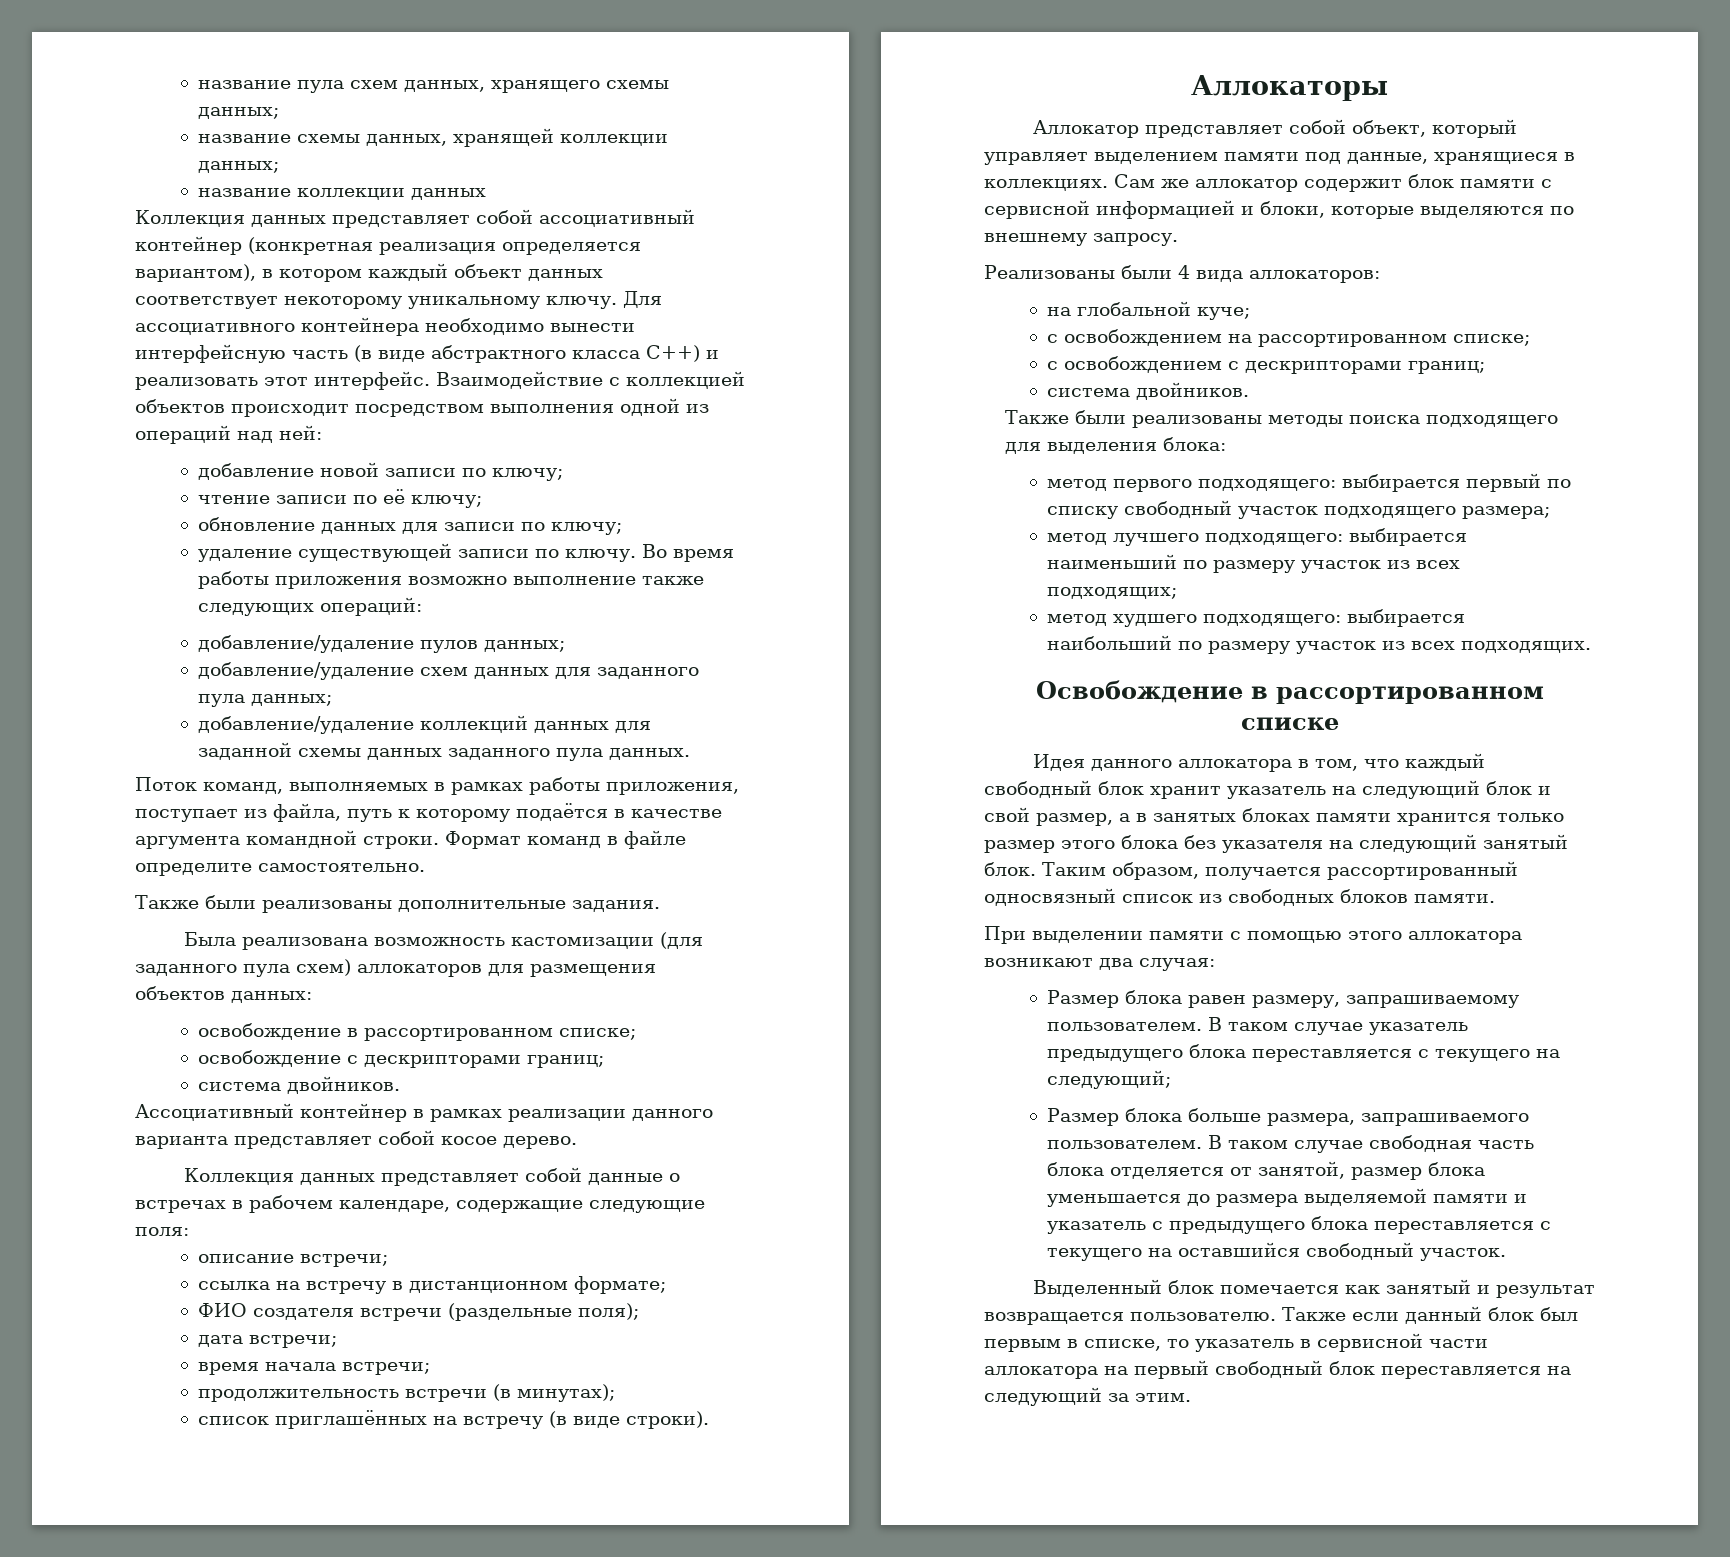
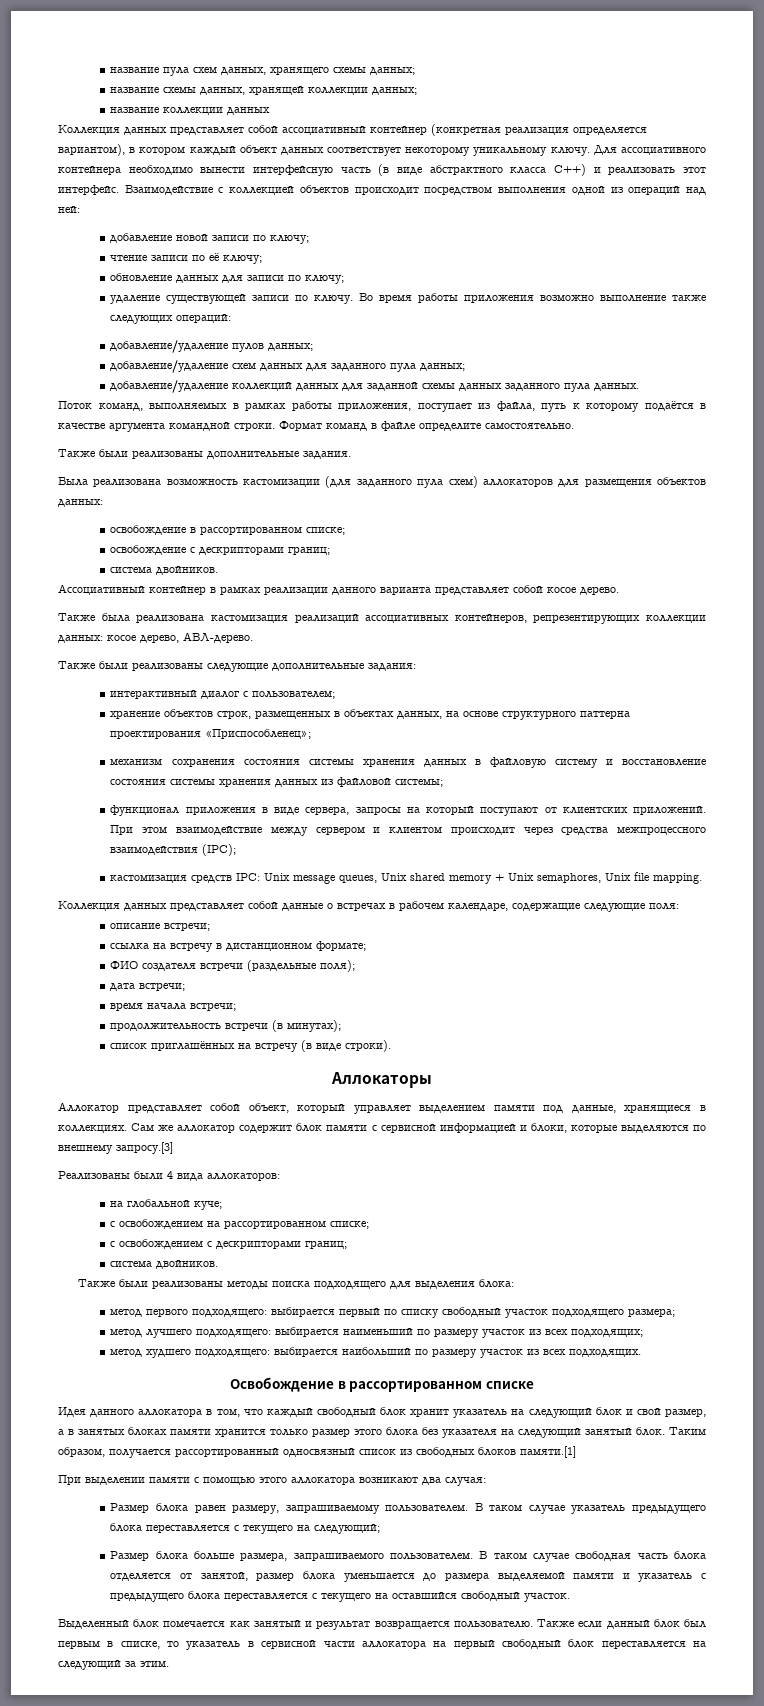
(577, 1142) none -> [58,613,706,624] [58,632,253,643] [58,661,416,672] [110,690,336,699] [110,709,631,720] [110,729,312,739] [110,757,706,768] [110,777,444,787] [110,805,706,816] [110,825,706,836] [110,844,237,856] [110,872,703,884] // Также была реализована кастомизация реализаций ассоциативных контейнеров, репрезентирующих коллекции данных: косое дерево, АВЛ-дерево. // Также были реализованы следующие дополнительные задания: // интерактивный диалог с пользователем; // хранение объектов строк, размещенных в объектах данных, на основе структурного паттерна проектирования «Приспособленец»; // механизм сохранения состояния системы хранения данных в файловую систему и восстановление состояния системы хранения данных из файловой системы; // функционал приложения в виде сервера, запросы на который поступают от клиентских приложений. При этом взаимодействие между сервером и клиентом происходит через средства межпроцессного взаимодействия (IPC); // кастомизация средств IPC: Unix message queues, Unix shared memory + Unix semaphores, Unix file mapping.
[1093,233,1178,246] запросу. -> [116,1142,173,1154] запросу.[3]
[1414,894,1495,903] памяти. -> [520,1446,576,1458] памяти.[1]

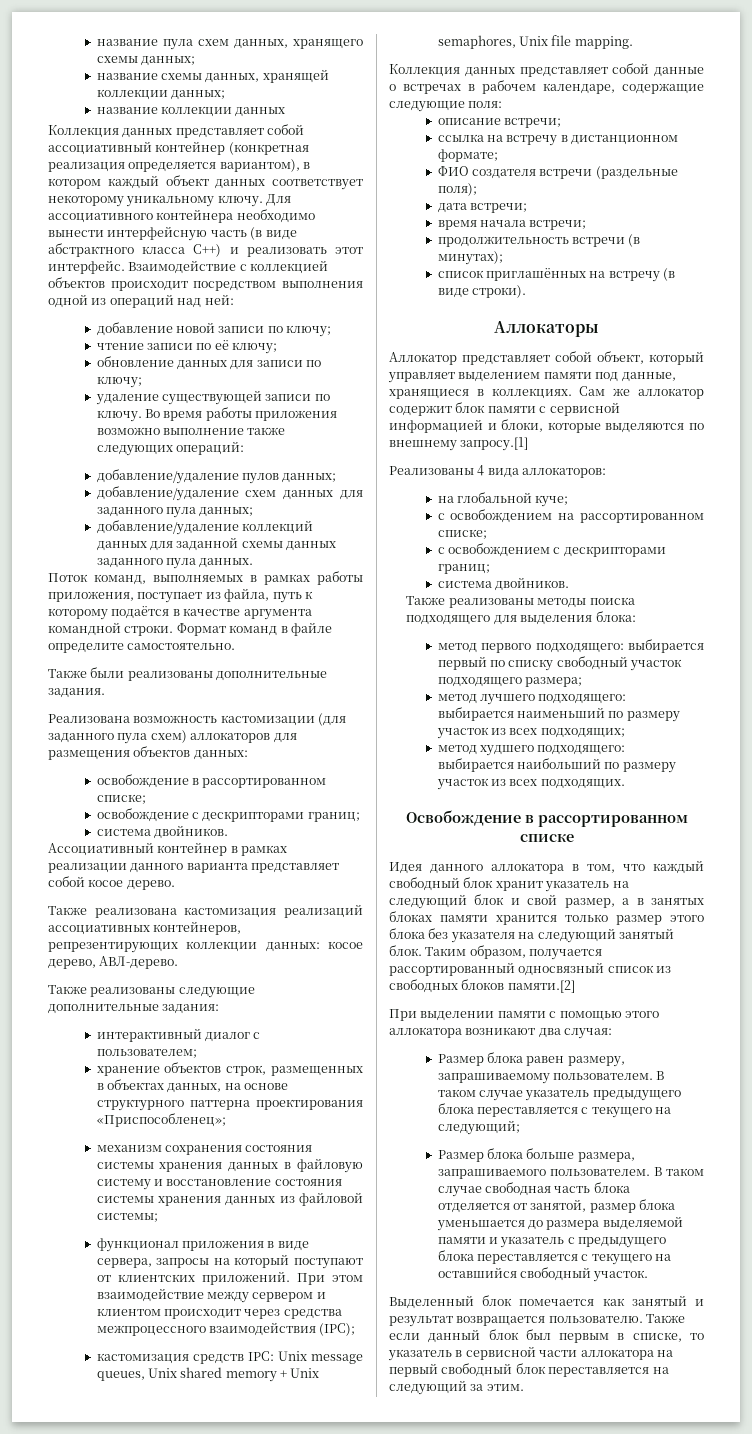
[58,477,162,487] Была реализована -> [48,714,130,723] Реализована
[101,613,130,622] была -> (87, 910) none
[99,661,128,670] были -> (87, 989) none
[116,1142,173,1154] запросу.[3] -> [460,437,529,451] запросу.[1]
[134,1171,163,1180] были -> (474, 470) none
[118,1279,148,1288] были -> (446, 600) none
[520,1446,576,1458] памяти.[1] -> [507,980,575,993] памяти.[2]

